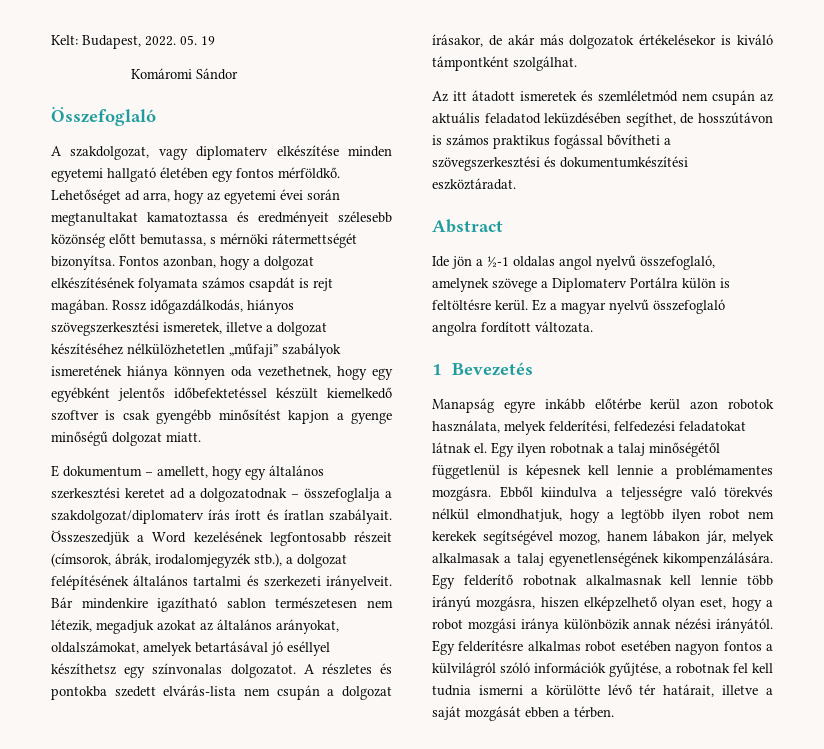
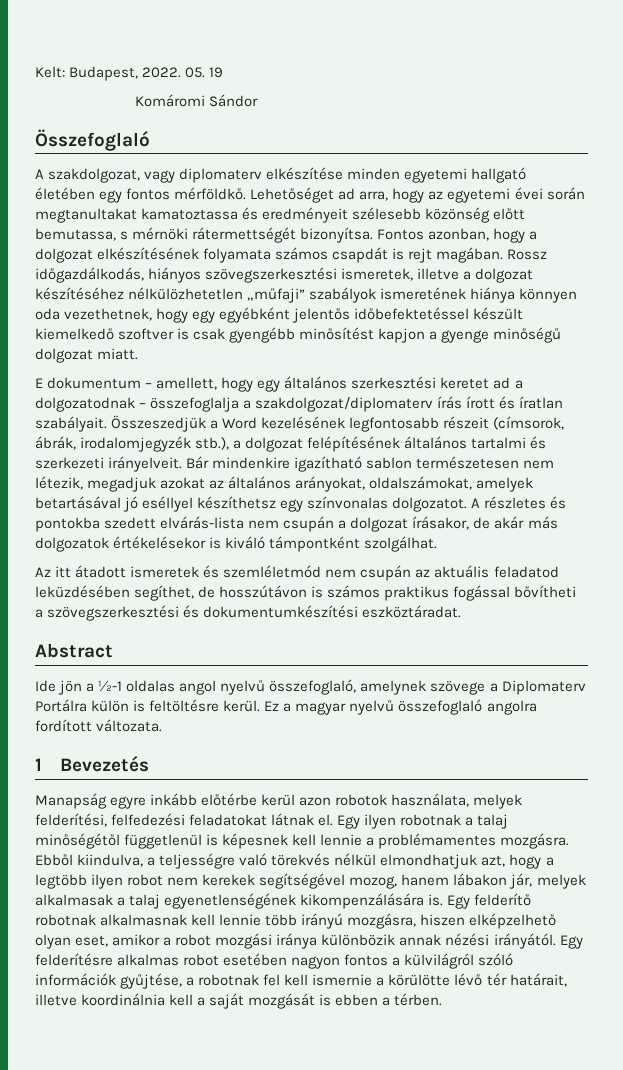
[541,487,597,498] kiindulva -> [77,854,144,867] kiindulva,
[476,509,562,522] elmondhatjuk, -> [380,854,506,869] elmondhatjuk azt,
[663,552,773,567] kikompenzálására. -> [300,893,444,909] kikompenzálására is.
[731,597,762,611] hogy -> [112,934,161,946] amikor
[432,685,523,696] tudnia ismerni -> [312,974,373,986] ismernie
(759, 690) none -> [81,993,194,1006] koordinálnia kell
(521, 713) none -> [319,994,332,1006] is

